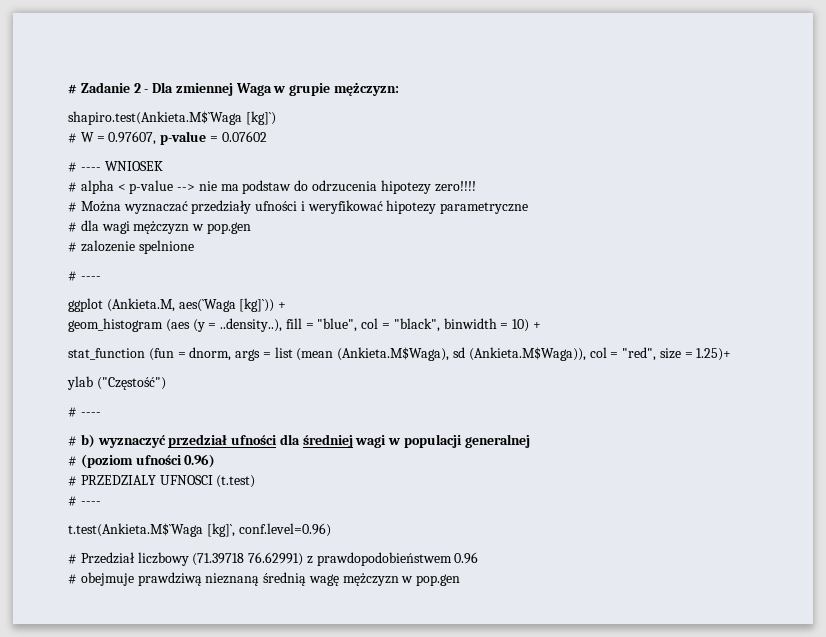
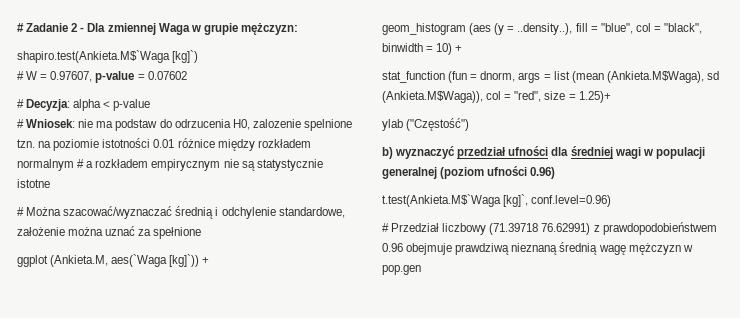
[80,161,163,171] [68,182,77,192] ---- WNIOSEK // # -> [26,99,71,111] Decyzja:
[177,184,196,191] --> -> [17,119,76,128] // # Wniosek:
[380,180,476,194] [68,200,529,214] [68,220,251,234] [68,240,194,254] [68,271,101,281] hipotezy zero!!!! // # Można wyznaczać przedziały ufności i weryfikować hipotezy parametryczne // # dla wagi mężczyzn w pop.gen // # zalozenie spelnione // # ---- -> [232,119,352,131] [17,138,311,151] [17,159,323,171] [17,179,50,188] [17,206,345,219] [17,226,202,239] H0, zalozenie spelnione tzn. na poziomie istotności 0.01 różnice między rozkładem normalnym # a rozkładem empirycznym nie są statystycznie istotne // # Można szacować/wyznaczać średnią i odchylenie standardowe, założenie można uznać za spełnione
[68,407,101,417] [68,436,77,446] # ---- // # -> (470, 124) none
[68,456,77,466] // # -> (437, 173) none
[68,475,256,488] [68,496,101,506] // # PRZEDZIALY UFNOSCI (t.test) // # ---- -> (556, 173) none
[68,574,77,584] // # -> (403, 247) none

